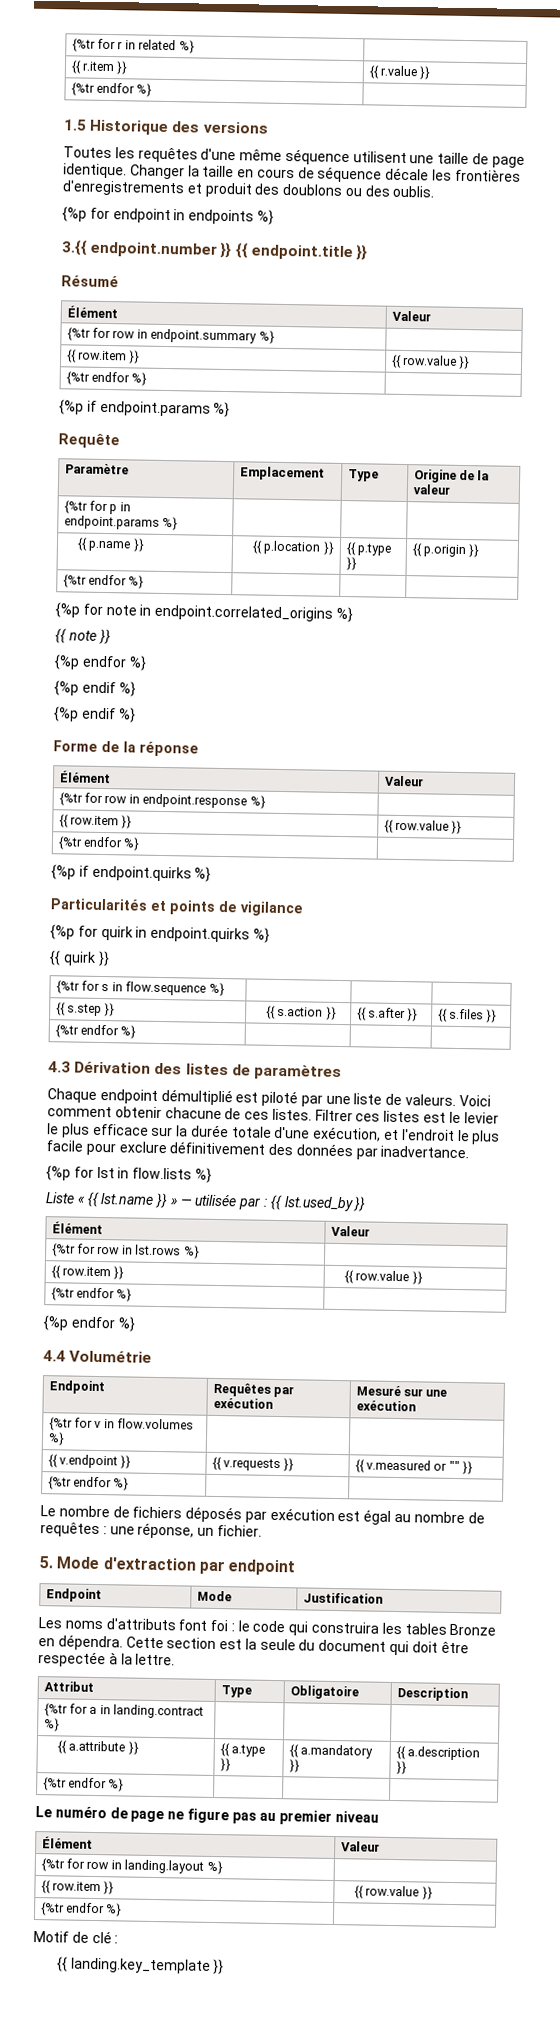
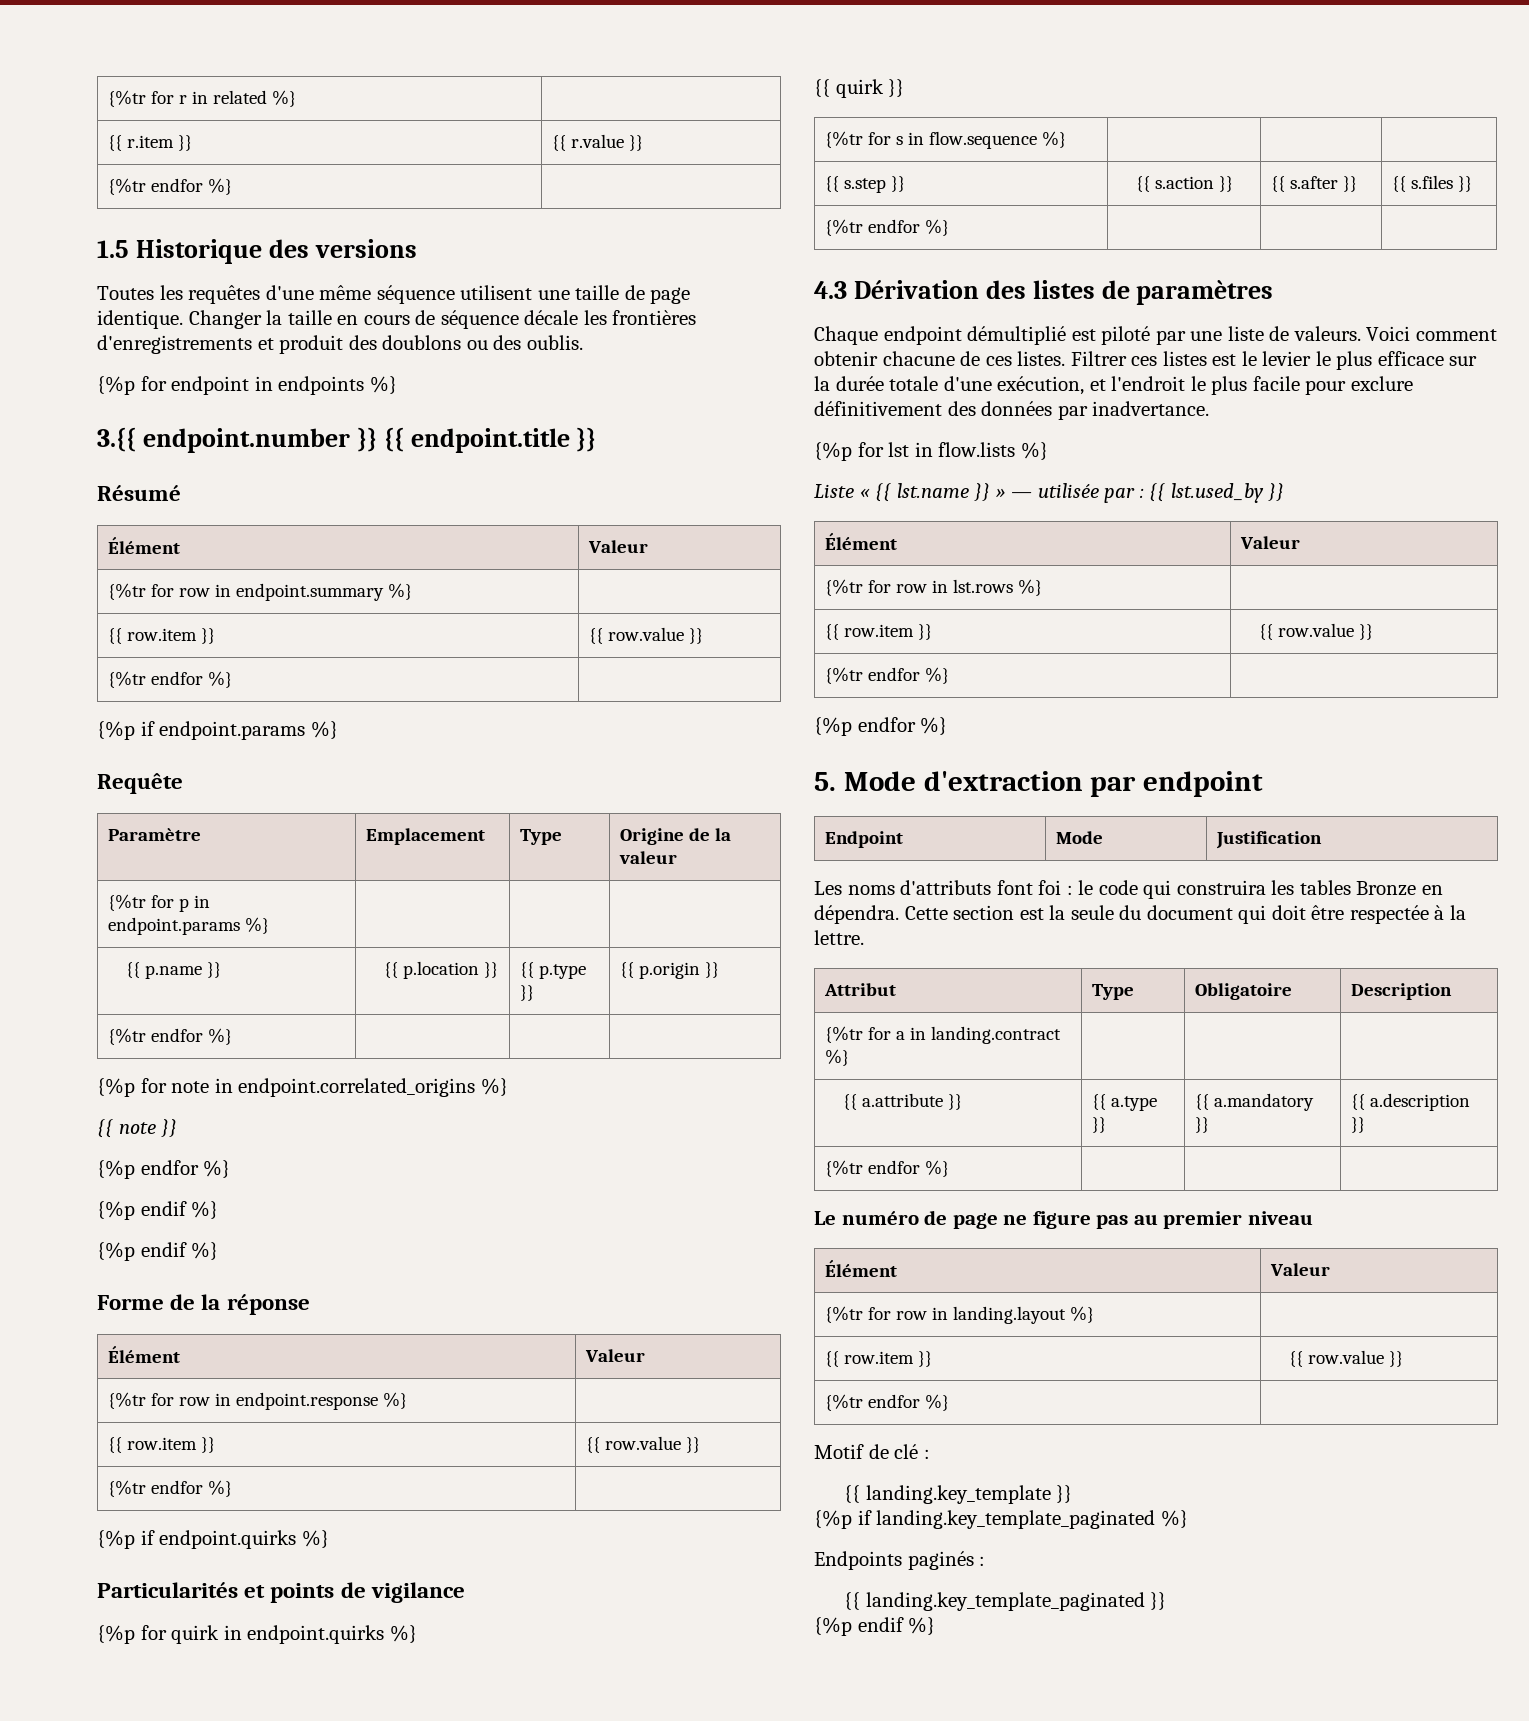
[43,1350,153,1363] [48,1380,105,1395] [212,1382,295,1398] [212,1397,273,1409] [355,1385,448,1397] [355,1400,416,1412] [48,1417,195,1431] [47,1432,65,1446] [47,1454,132,1469] [211,1456,295,1472] [354,1459,474,1475] [47,1476,130,1491] [40,1505,485,1525] [40,1522,262,1539] // 4.4 Volumétrie // Endpoint | Requêtes par exécution | Mesuré sur une exécution // {%tr for v in flow.volumes %} | | // {{ v.endpoint }} | {{ v.requests }} | {{ v.measured or "" }} // {%tr endfor %} | | // Le nombre de fichiers déposés par exécution est égal au nombre de requêtes : une réponse, un fichier. -> (948, 726) none
(225, 1967) none -> [814,1510,1188,1529] [814,1551,986,1570] [844,1592,1167,1611] [814,1617,936,1636] // {%p if landing.key_template_paginated %} // Endpoints paginés : // {{ landing.key_template_paginated }} // {%p endif %}

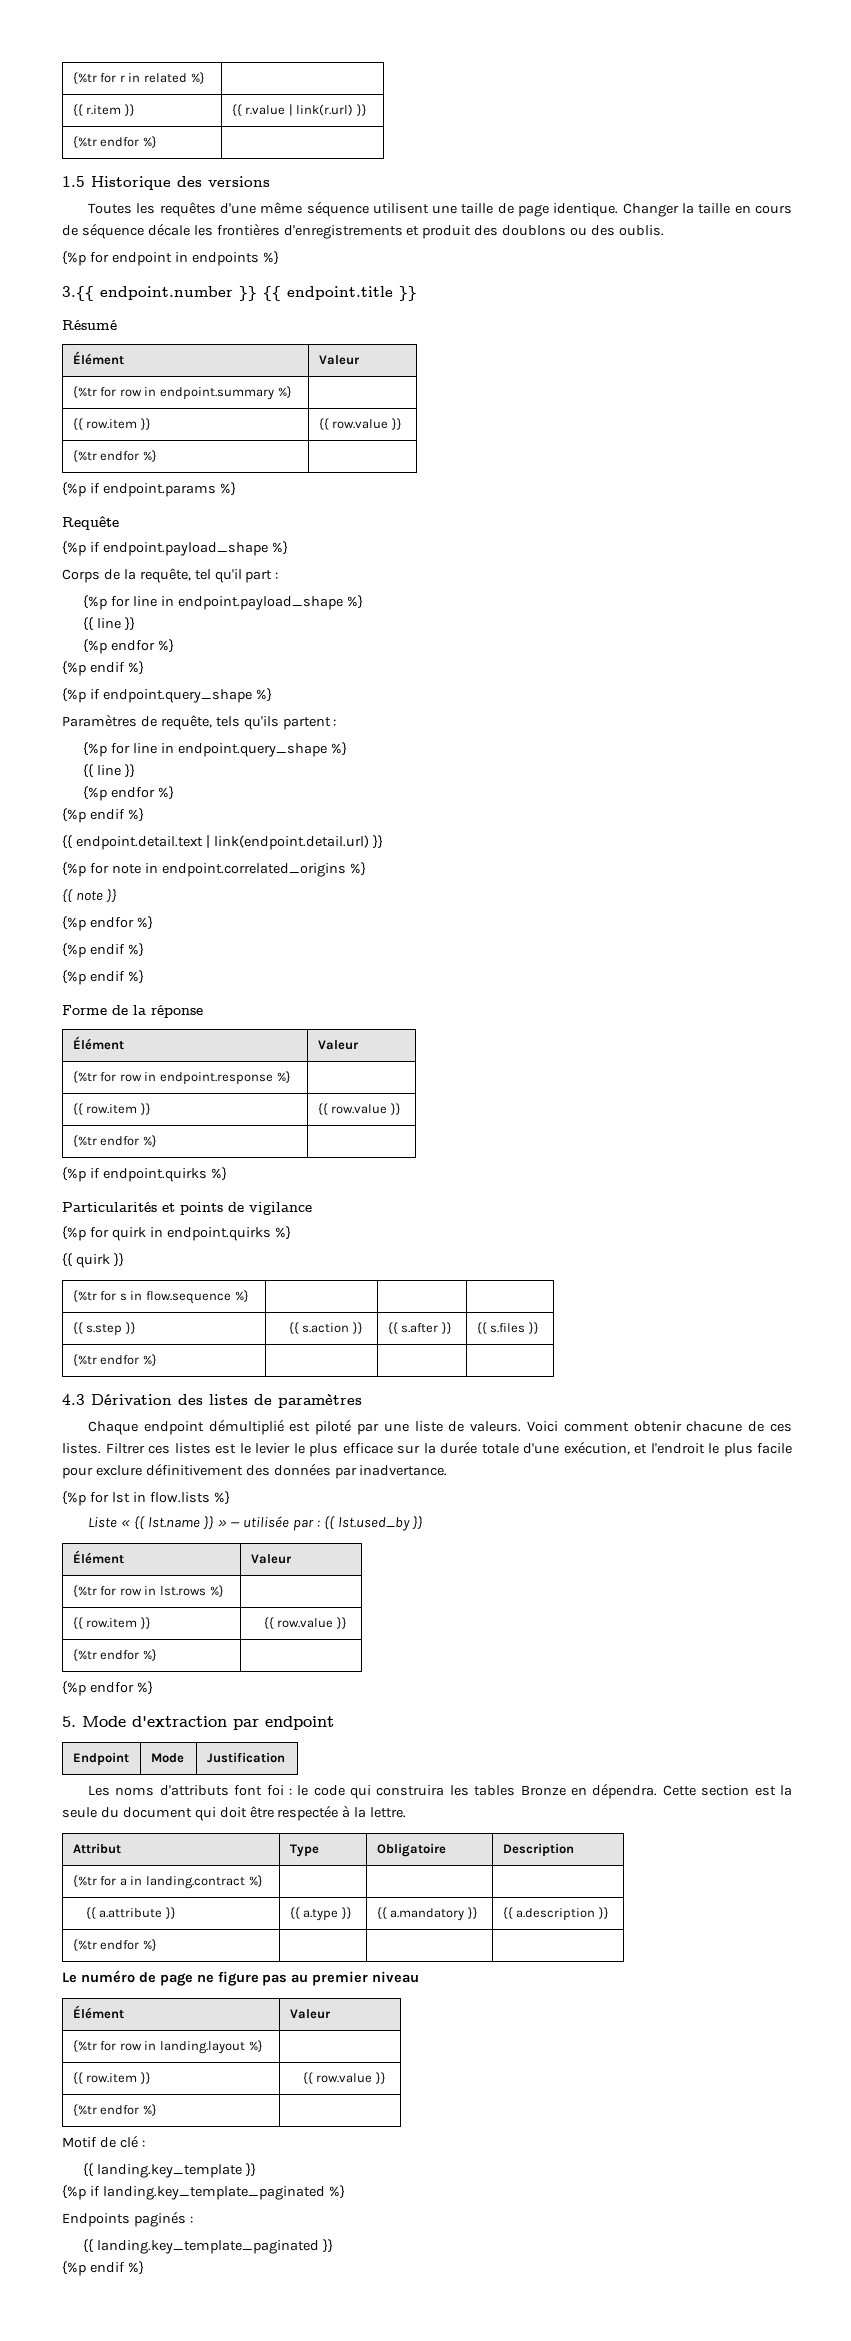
(625, 141) none -> [288,104,354,116] | link(r.url)
[108,828,202,841] [366,828,486,845] [520,829,563,845] [620,828,732,845] [619,851,678,864] [108,894,211,912] [108,917,270,935] [126,962,222,979] [384,961,499,979] [520,962,587,979] [520,985,535,1001] [620,962,720,979] [108,1028,233,1045] // Paramètre | Emplacement | Type | Origine de la valeur // {%tr for p in endpoint.params %} | | | // {{ p.name }} | {{ p.location }} | {{ p.type }} | {{ p.origin }} // {%tr endfor %} | | | -> [62,541,288,556] [62,568,279,583] [83,595,363,610] [83,617,135,631] [83,639,174,654] [62,661,144,676] [62,688,272,703] [62,714,337,730] [83,742,347,757] [83,764,135,778] [83,786,174,801] [62,808,144,823] [62,835,383,850] // {%p if endpoint.payload_shape %} // Corps de la requête, tel qu'il part : // {%p for line in endpoint.payload_shape %} // {{ line }} // {%p endfor %} // {%p endif %} // {%p if endpoint.query_shape %} // Paramètres de requête, tels qu'ils partent : // {%p for line in endpoint.query_shape %} // {{ line }} // {%p endfor %} // {%p endif %} // {{ endpoint.detail.text | link(endpoint.detail.url) }}

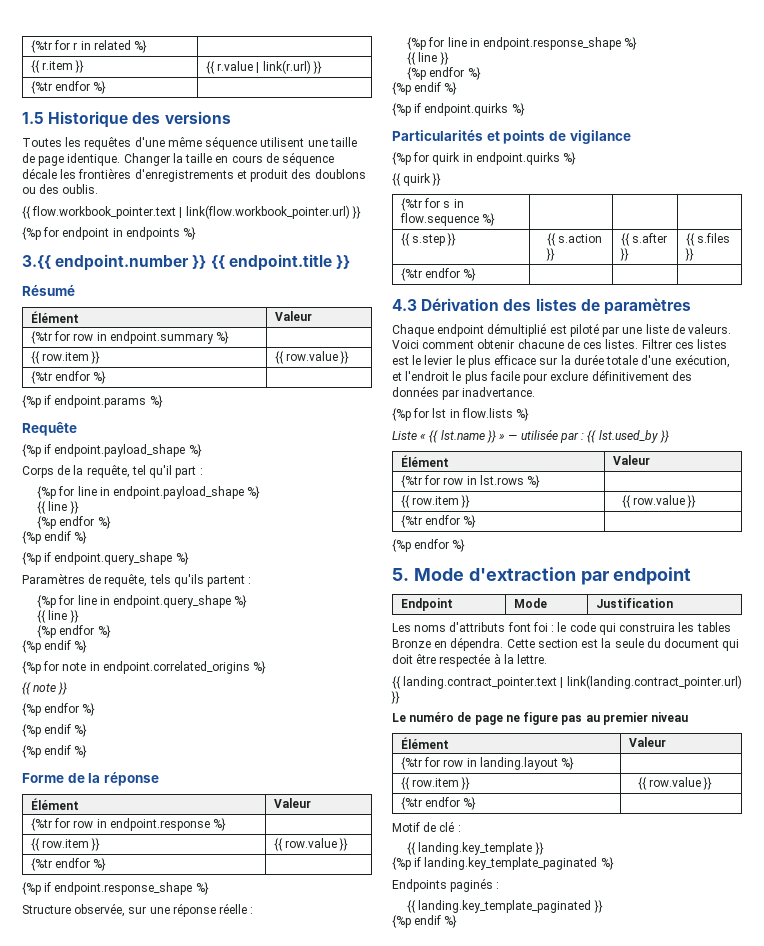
(664, 230) none -> [22,205,361,219] // {{ flow.workbook_pointer.text | link(flow.workbook_pointer.url) }}
[62,835,383,850] // {{ endpoint.detail.text | link(endpoint.detail.url) }} -> (88, 646) none
(157, 1141) none -> [22,882,209,895] [22,903,254,917] [407,37,638,50] [407,52,449,65] [407,67,481,80] [392,82,458,95] // {%p if endpoint.response_shape %} // Structure observée, sur une réponse réelle : // {%p for line in endpoint.response_shape %} // {{ line }} // {%p endfor %} // {%p endif %}
[72,1843,121,1854] [289,1844,319,1857] [376,1843,446,1857] [502,1843,574,1857] [72,1875,263,1889] [85,1907,176,1919] [289,1907,352,1921] [376,1907,478,1921] [502,1907,609,1921] [72,1939,157,1951] // Attribut | Type | Obligatoire | Description // {%tr for a in landing.contract %} | | | // {{ a.attribute }} | {{ a.type }} | {{ a.mandatory }} | {{ a.description }} // {%tr endfor %} | | | -> [392,675,742,689] [391,691,400,704] // {{ landing.contract_pointer.text | link(landing.contract_pointer.url) }}

